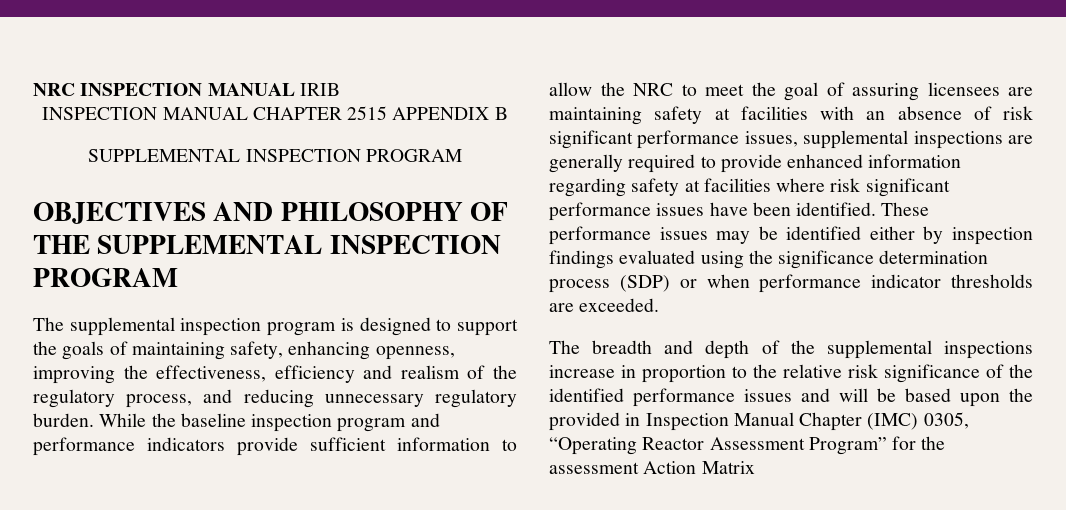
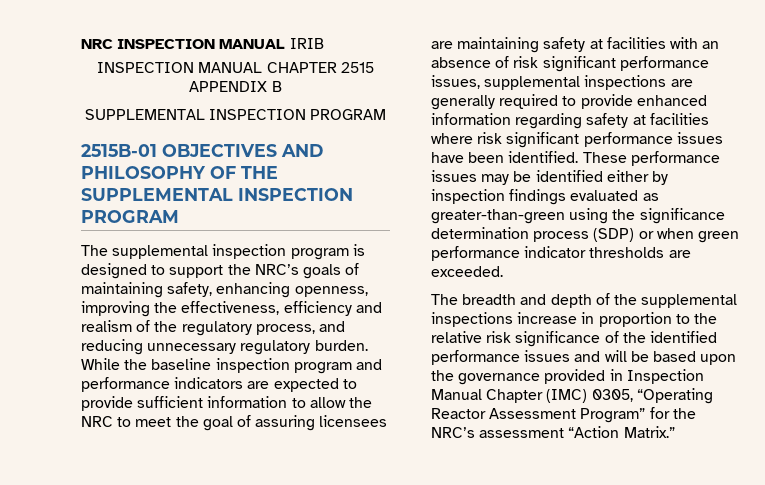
(462, 155) none -> [81,144,157,157] 2515B-01
(57, 348) none -> [254,264,299,275] NRC’s
(225, 444) none -> [247,378,357,392] are expected to
(696, 257) none -> [642,193,659,201] [431,209,565,224] as greater-than-green
(750, 281) none -> [697,231,739,243] green
(1033, 395) none -> [458,373,541,385] governance
[549,461,755,474] assessment Action Matrix -> [431,426,675,438] NRC’s assessment “Action Matrix.”

